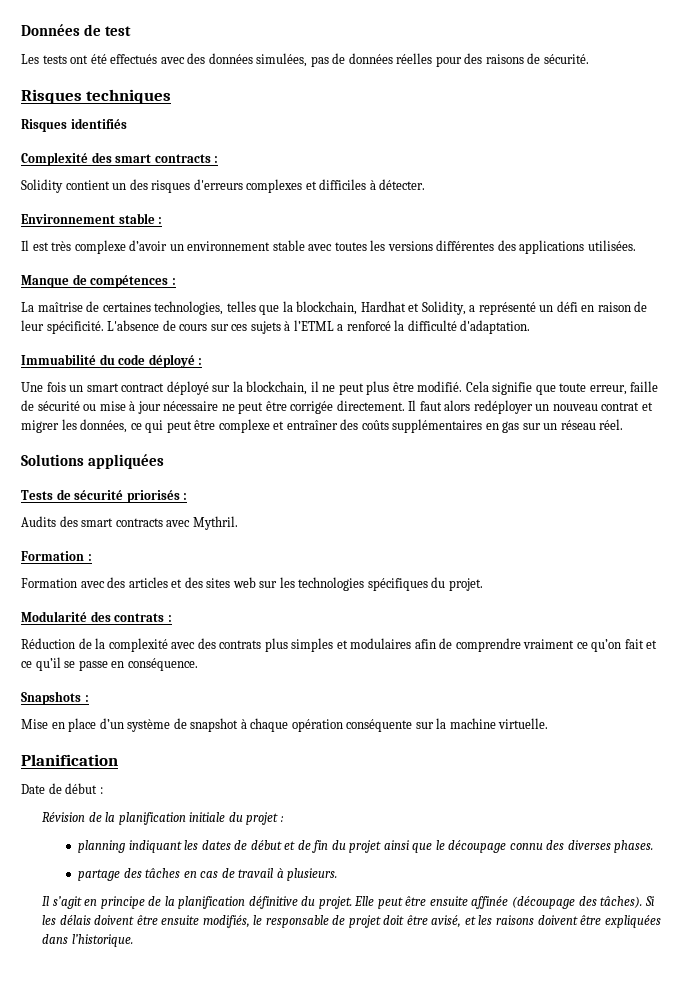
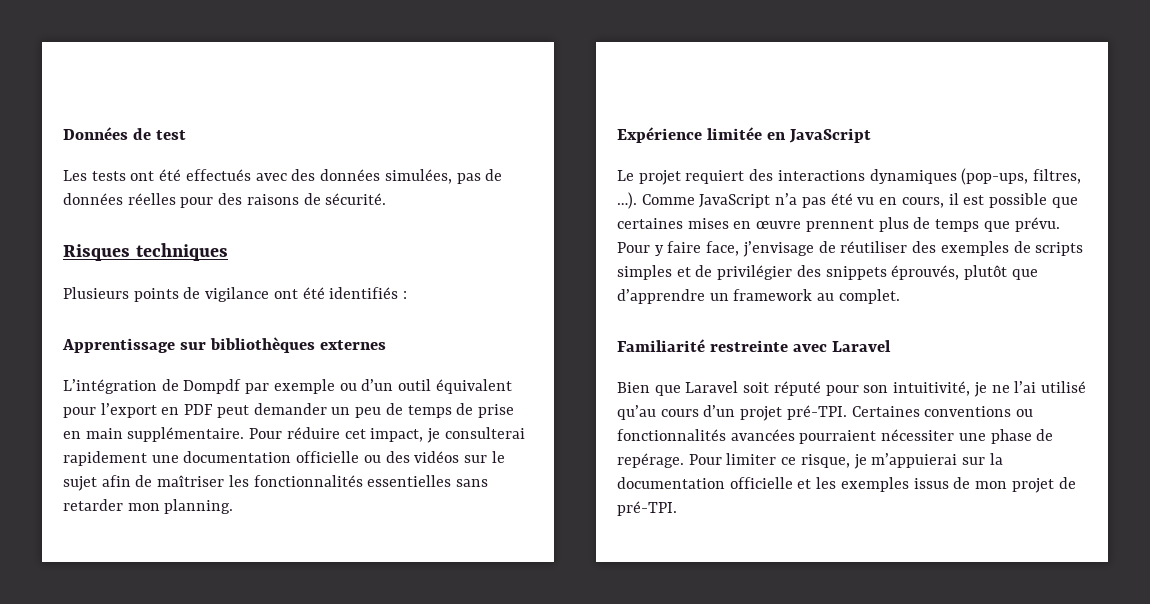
[21,118,127,132] [21,152,219,166] [21,179,426,193] [21,213,163,224] [21,240,636,254] [21,274,176,288] [21,301,648,315] [21,320,531,334] [21,354,203,368] [21,381,659,395] [21,400,653,414] [21,419,624,433] [21,454,164,469] [21,489,188,503] [21,516,238,530] [21,551,92,561] [21,577,483,591] [21,611,172,622] [21,638,658,652] [21,657,198,671] [21,691,89,705] [21,718,549,732] [21,754,118,766] [21,783,103,794] [42,812,284,825] [77,840,654,853] [77,868,338,881] [42,896,654,909] [42,915,661,928] [42,934,133,947] Risques identifiés // Complexité des smart contracts : // Solidity contient un des risques d'erreurs complexes et difficiles à détecter. // Environnement stable : // Il est très complexe d’avoir un environnement stable avec toutes les versions différentes des applications utilisées. // Manque de compétences : // La maîtrise de certaines technologies, telles que la blockchain, Hardhat et Solidity, a représenté un défi en raison de leur spécificité. L'absence de cours sur ces sujets à l’ETML a renforcé la difficulté d'adaptation. // Immuabilité du code déployé : // Une fois un smart contract déployé sur la blockchain, il ne peut plus être modifié. Cela signifie que toute erreur, faille de sécurité ou mise à jour nécessaire ne peut être corrigée directement. Il faut alors redéployer un nouveau contrat et migrer les données, ce qui peut être complexe et entraîner des coûts supplémentaires en gas sur un réseau réel. // Solutions appliquées // Tests de sécurité priorisés : // Audits des smart contracts avec Mythril. // Formation : // Formation avec des articles et des sites web sur les technologies spécifiques du projet. // Modularité des contrats : // Réduction de la complexité avec des contrats plus simples et modulaires afin de comprendre vraiment ce qu’on fait et ce qu’il se passe en conséquence. // Snapshots : // Mise en place d’un système de snapshot à chaque opération conséquente sur la machine virtuelle. // Planification // Date de début : // Révision de la planification initiale du projet : // planning indiquant les dates de début et de fin du projet ainsi que le découpage connu des diverses phases. // partage des tâches en cas de travail à plusieurs. // Il s’agit en principe de la planification définitive du projet. Elle peut être ensuite affinée (découpage des tâches). Si les délais doivent être ensuite modifiés, le responsable de projet doit être avisé, et les raisons doivent être expliquées dans l’historique. -> [63,287,408,302] [62,337,387,353] [63,379,512,394] [63,403,514,418] [63,427,525,443] [63,451,505,466] [63,475,489,491] [63,499,234,514] [617,127,872,143] [617,168,1082,185] [617,192,1078,209] [617,217,1060,232] [617,241,1084,257] [617,265,1038,280] [617,289,900,304] [617,339,892,352] [617,381,1086,397] [617,405,1034,421] [617,429,1054,444] [617,453,1003,469] [617,477,1076,493] [617,501,677,516] Plusieurs points de vigilance ont été identifiés : // Apprentissage sur bibliothèques externes // L’intégration de Dompdf par exemple ou d’un outil équivalent pour l’export en PDF peut demander un peu de temps de prise en main supplémentaire. Pour réduire cet impact, je consulterai rapidement une documentation officielle ou des vidéos sur le sujet afin de maîtriser les fonctionnalités essentielles sans retarder mon planning. // Expérience limitée en JavaScript // Le projet requiert des interactions dynamiques (pop-ups, filtres, …). Comme JavaScript n’a pas été vu en cours, il est possible que certaines mises en œuvre prennent plus de temps que prévu. Pour y faire face, j’envisage de réutiliser des exemples de scripts simples et de privilégier des snippets éprouvés, plutôt que d’apprendre un framework au complet. // Familiarité restreinte avec Laravel // Bien que Laravel soit réputé pour son intuitivité, je ne l’ai utilisé qu’au cours d’un projet pré-TPI. Certaines conventions ou fonctionnalités avancées pourraient nécessiter une phase de repérage. Pour limiter ce risque, je m’appuierai sur la documentation officielle et les exemples issus de mon projet de pré-TPI.

